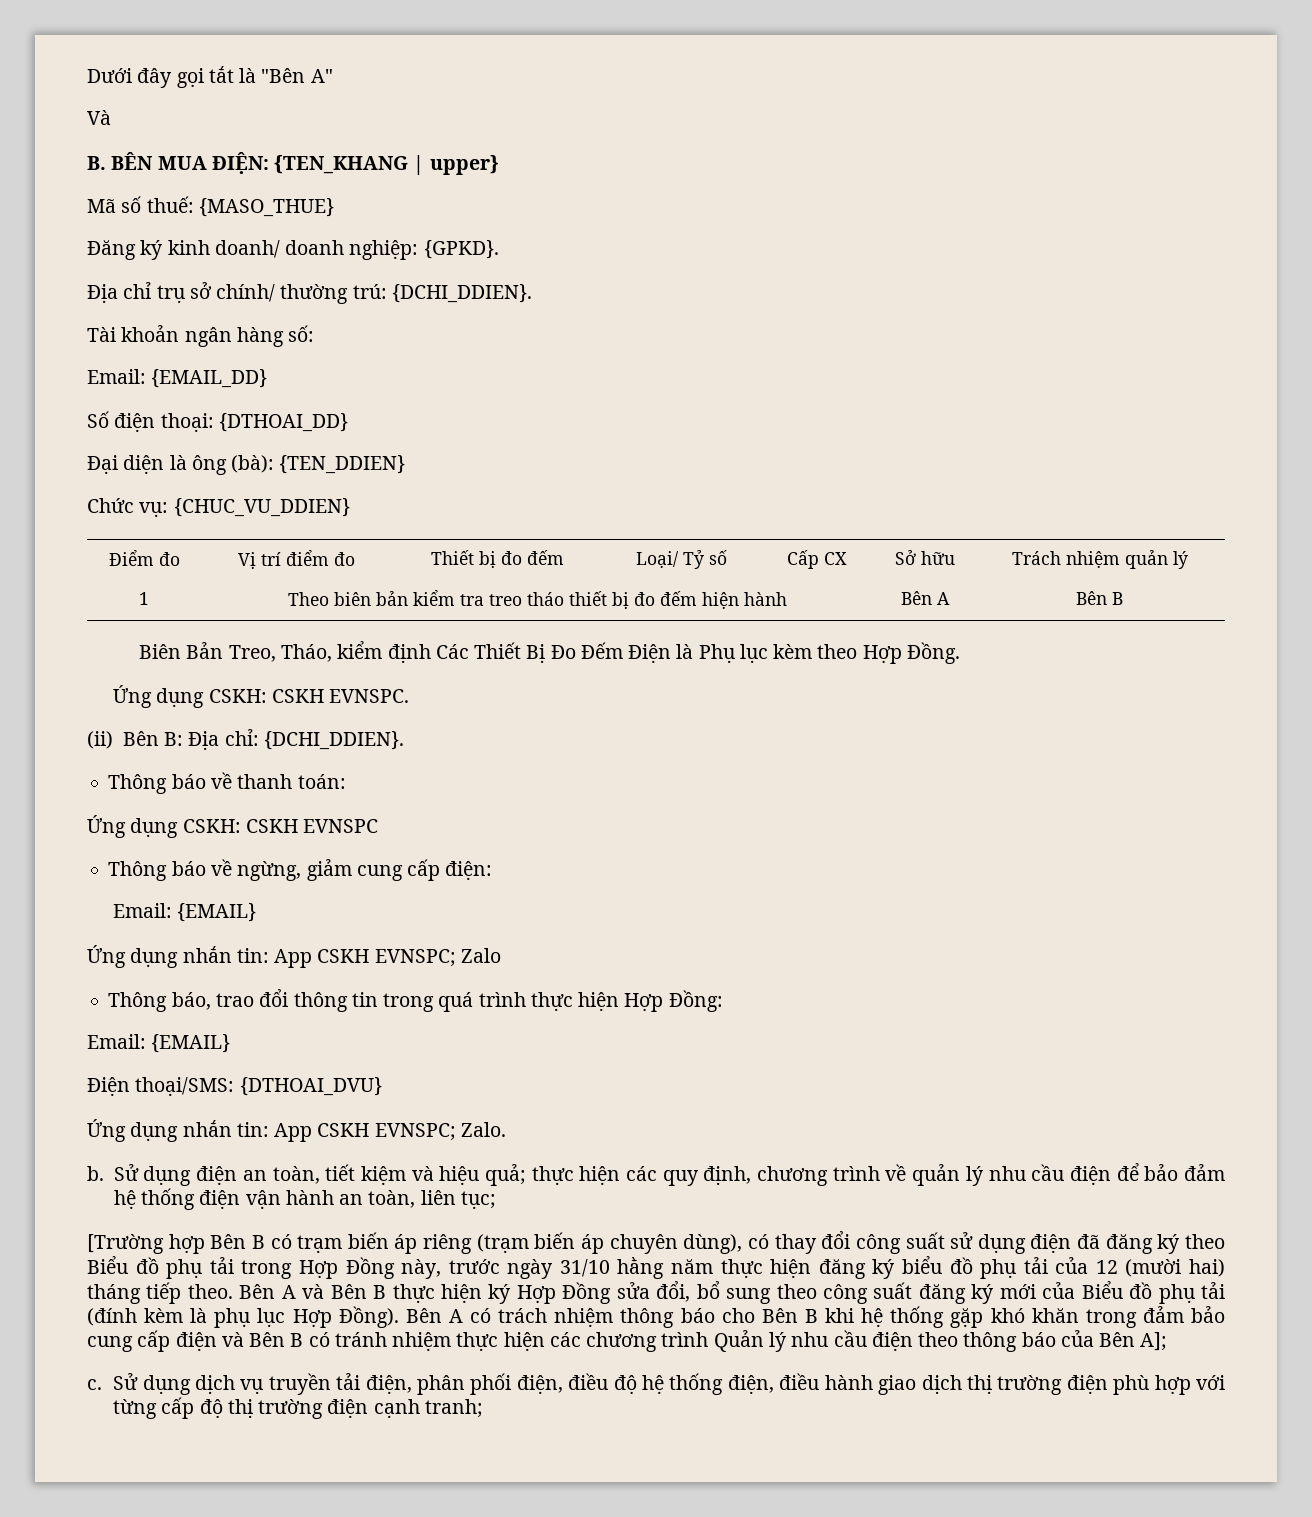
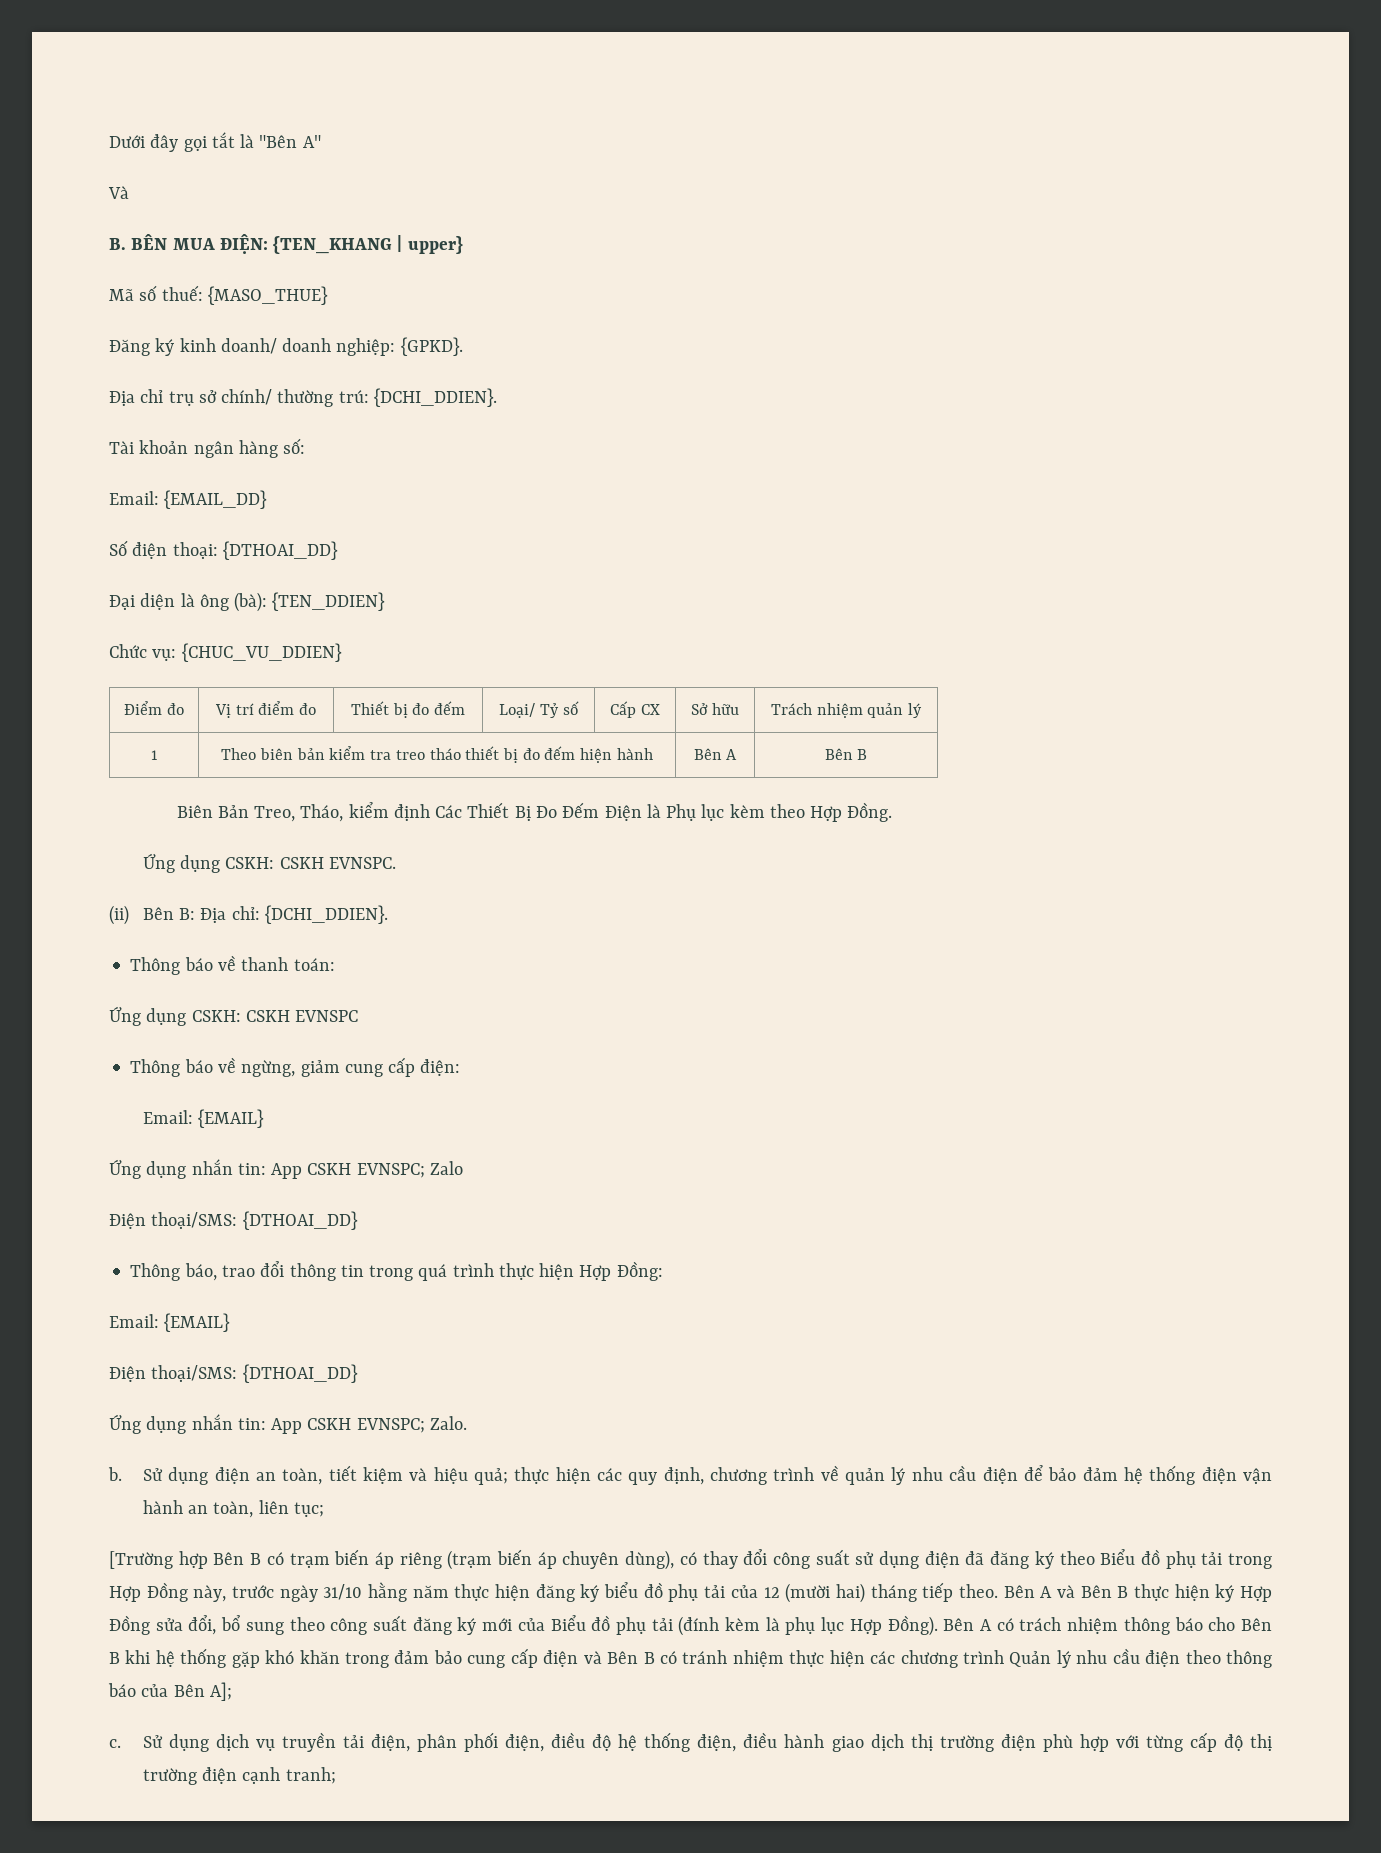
(501, 955) none -> [109,1211,358,1230] // Điện thoại/SMS: {DTHOAI_DD}
[239,1077,382,1096] {DTHOAI_DVU} -> [242,1364,358,1383] {DTHOAI_DD}

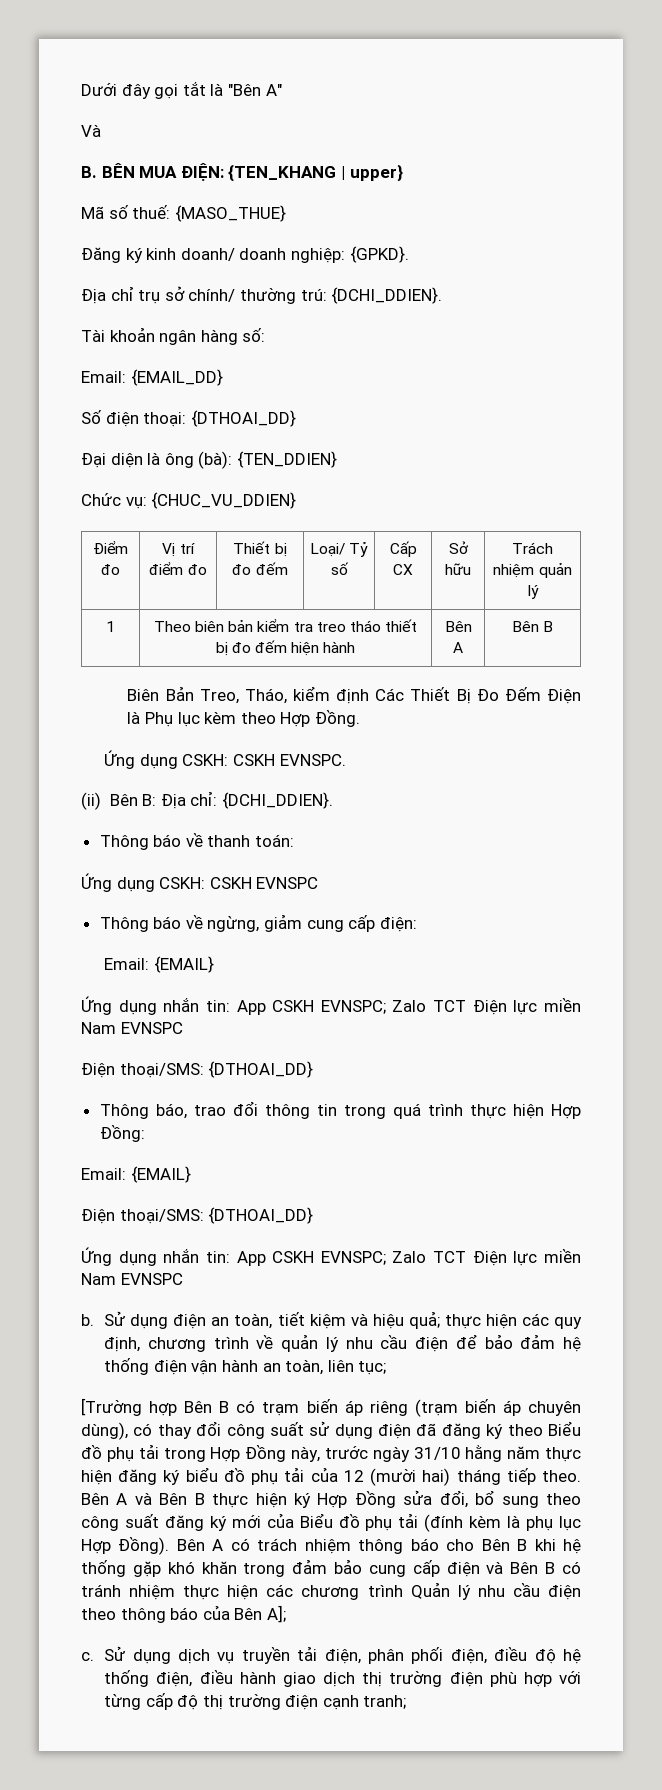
(463, 1168) none -> [433,998,581,1015] [81,1022,183,1034] TCT Điện lực miền Nam EVNSPC
[429,1416,467,1430] Zalo. -> [392,1249,581,1266] [81,1273,183,1285] Zalo TCT Điện lực miền Nam EVNSPC

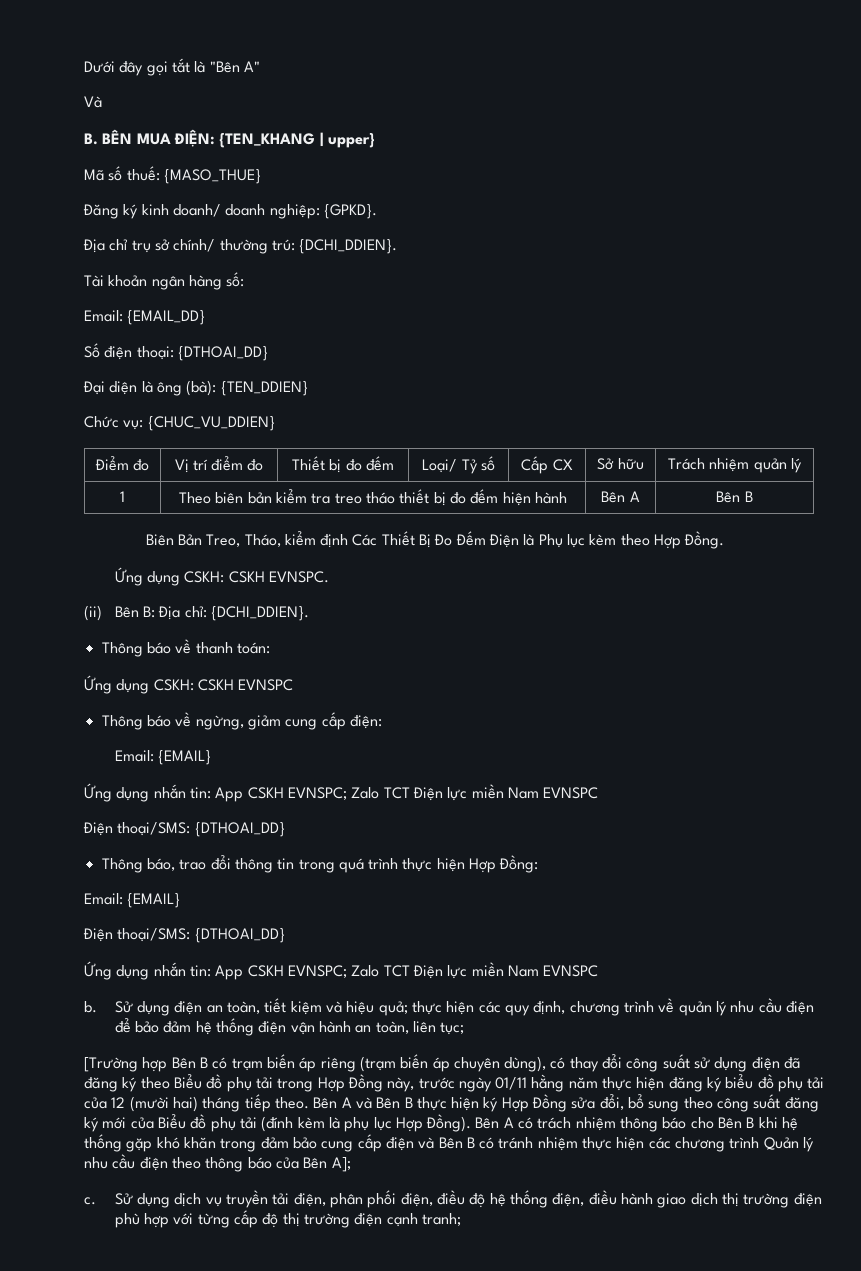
[413,1447,461,1460] 31/10 -> [495,1077,528,1090] 01/11

